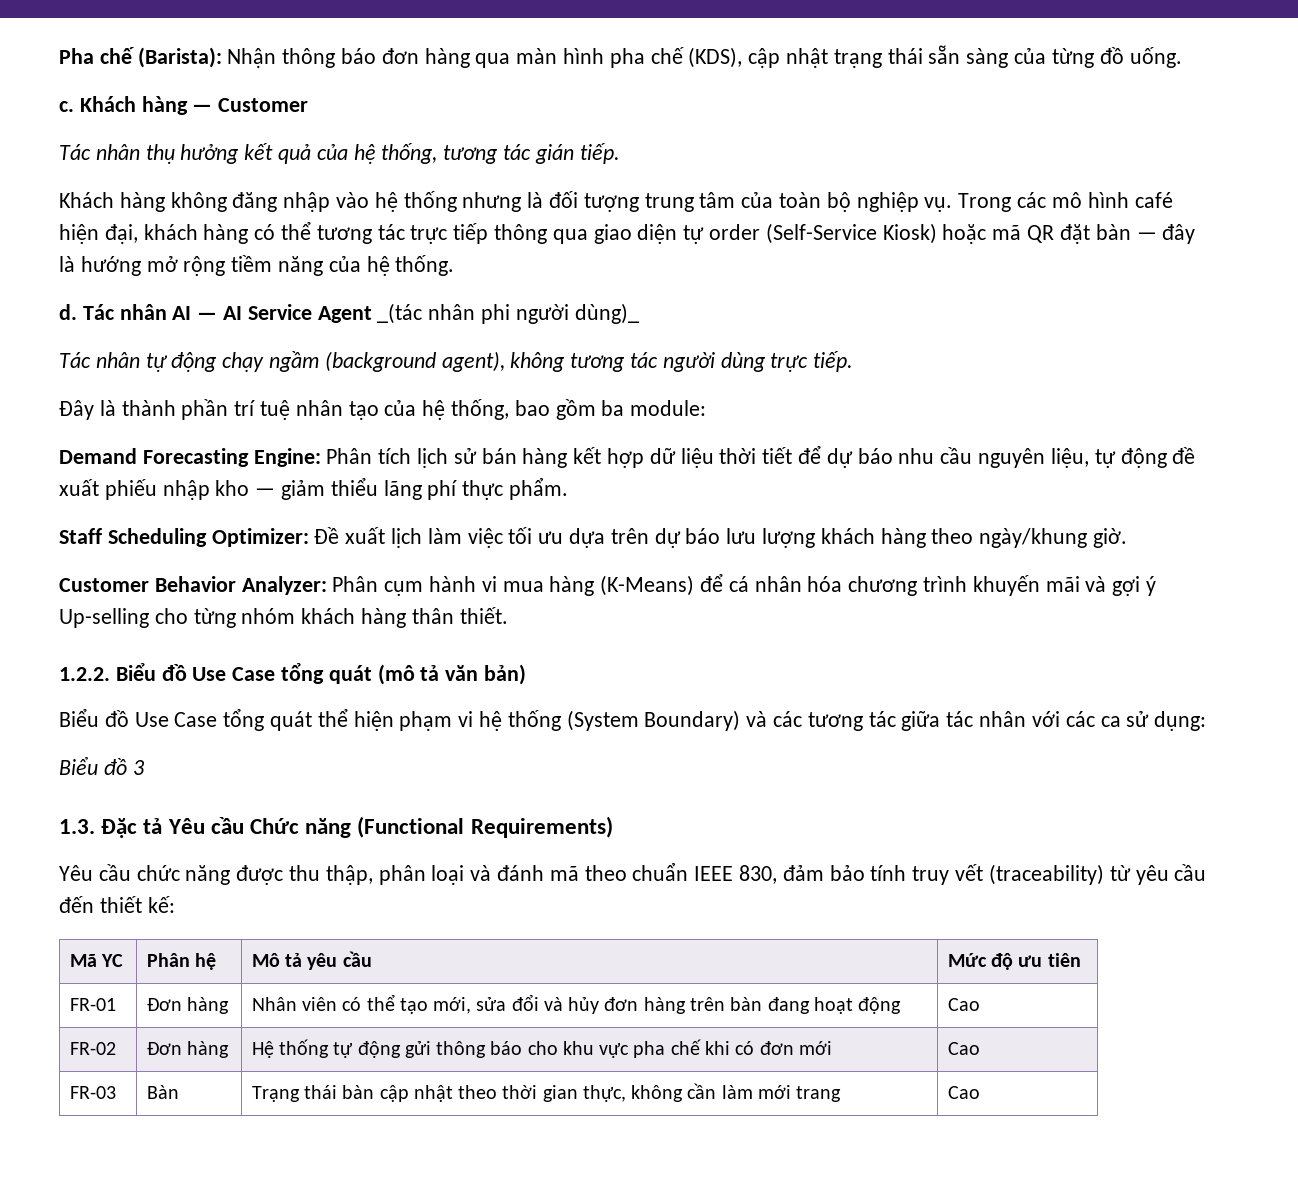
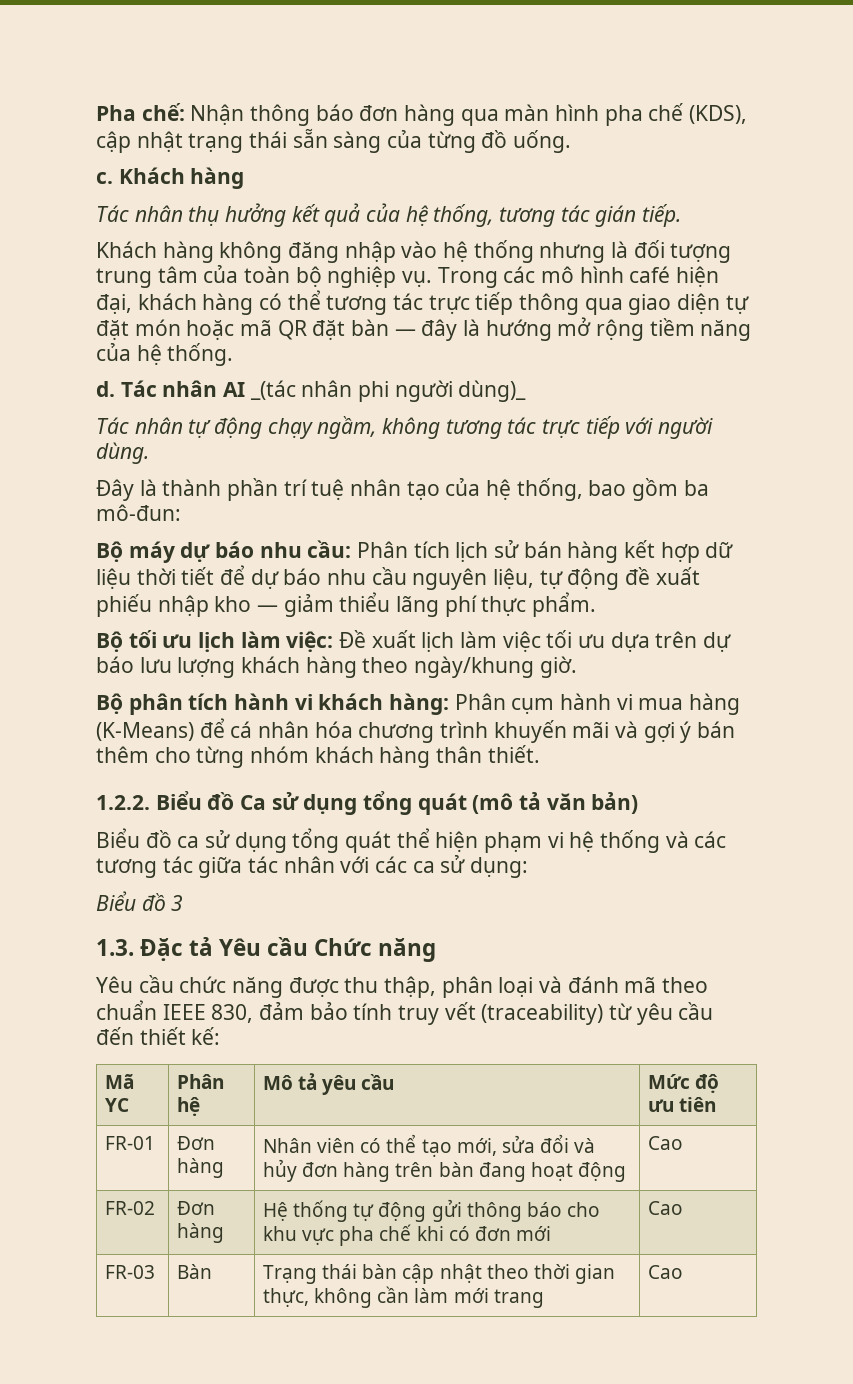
[99,47,222,68] chế (Barista): -> [141,103,185,121] chế:
[192,98,309,112] — Customer -> (245, 178) none
[709,223,937,244] order (Self-Service Kiosk) -> [96,319,181,340] đặt món
[197,304,372,323] — AI Service Agent -> (246, 389) none
[269,351,854,372] ngầm (background agent), không tương tác người dùng trực tiếp. -> [317,416,714,439] [96,442,149,464] ngầm, không tương tác trực tiếp với người dùng.
[630,400,707,416] [59,448,321,467] module: // Demand Forecasting Engine: -> [96,504,181,521] [96,540,352,563] mô-đun: // Bộ máy dự báo nhu cầu:
[59,528,309,547] Staff Scheduling Optimizer: -> [96,630,334,652] Bộ tối ưu lịch làm việc:
[59,576,327,595] Customer Behavior Analyzer: -> [96,693,450,715] Bộ phân tích hành vi khách hàng:
[59,608,149,628] Up-selling -> [697,721,736,738] [96,746,149,763] bán thêm
[192,667,276,681] Use Case -> [240,792,358,815] Ca sử dụng
[134,712,218,727] Use Case -> [177,830,287,853] ca sử dụng
[566,710,741,731] (System Boundary) -> (661, 841) none
[357,816,613,838] (Functional Requirements) -> (437, 950) none

